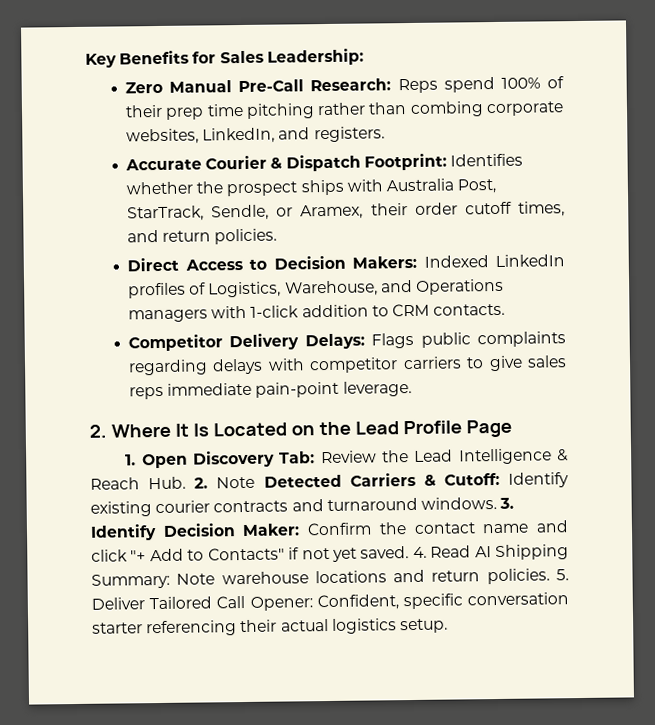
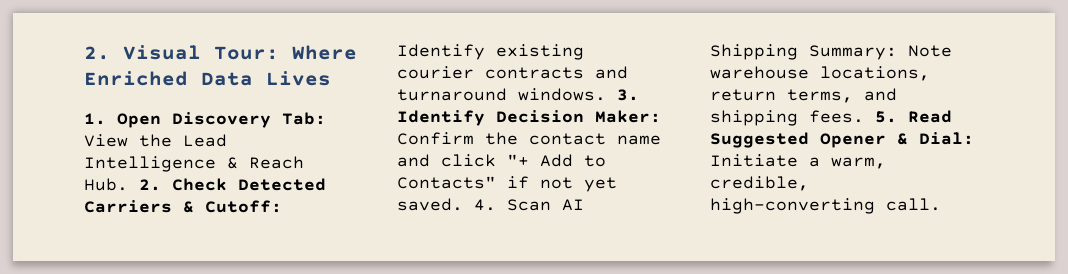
[85,48,364,68] [125,76,564,94] [125,101,564,120] [126,126,385,145] [125,153,523,172] [126,178,498,197] [127,201,565,222] [127,228,278,245] [127,254,565,272] [128,278,504,299] [128,303,506,323] [128,331,566,352] [128,355,567,376] [129,381,412,400] [89,419,512,438] Key Benefits for Sales Leadership: // Zero Manual Pre-Call Research: Reps spend 100% of their prep time pitching rather than combing corporate websites, LinkedIn, and registers. // Accurate Courier & Dispatch Footprint: Identifies whether the prospect ships with Australia Post, StarTrack, Sendle, or Aramex, their order cutoff times, and return policies. // Direct Access to Decision Makers: Indexed LinkedIn profiles of Logistics, Warehouse, and Operations managers with 1-click addition to CRM contacts. // Competitor Delivery Delays: Flags public complaints regarding delays with competitor carriers to give sales reps immediate pain-point leverage. // 2. Where It Is Located on the Lead Profile Page -> [84,45,357,60] [84,71,331,86] 2. Visual Tour: Where Enriched Data Lives
[320,450,377,464] Review -> [84,134,128,147] View
[216,476,256,489] Note -> [172,178,227,191] Check
[430,545,472,558] Read -> [507,199,551,211] Scan
[314,568,569,585] [91,592,569,611] [92,618,448,637] locations and return policies. 5. Deliver Tailored Call Opener: Confident, specific conversation starter referencing their actual logistics setup. -> [820,66,930,81] [710,88,897,103] [710,110,952,126] [710,132,974,148] [710,154,886,169] [710,176,809,191] [710,198,941,214] locations, return terms, and shipping fees. 5. Read Suggested Opener & Dial: Initiate a warm, credible, high-converting call.

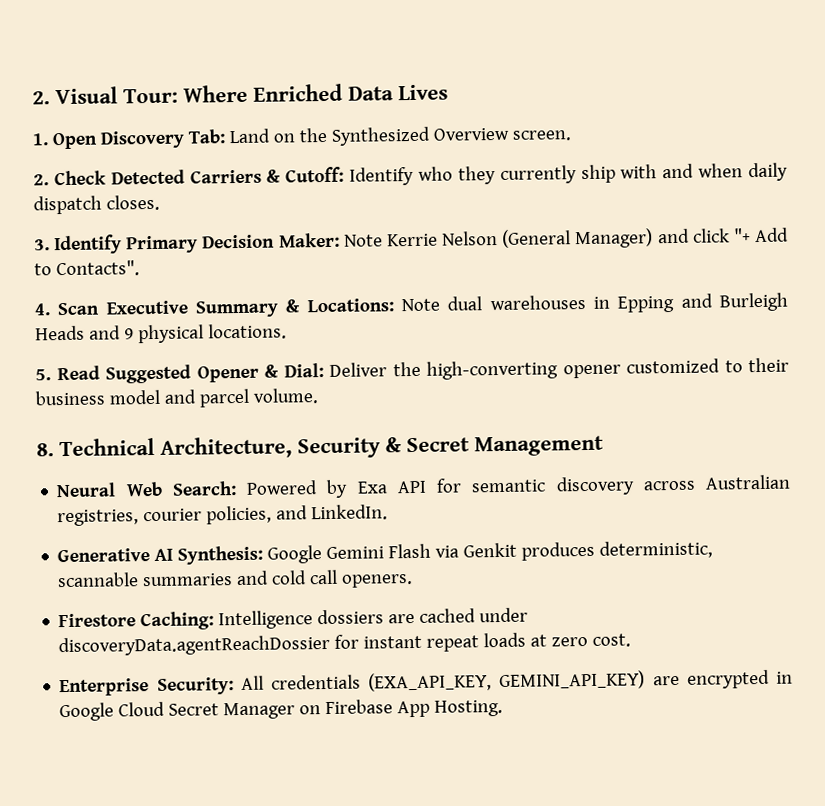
[84,134,227,147] [84,156,304,172] [84,178,128,191] View the Lead Intelligence & Reach Hub. -> [228,126,571,146] Land on the Synthesized Overview screen. //
[496,44,584,60] [397,66,628,79] [397,88,606,101] existing courier contracts and turnaround windows. -> [418,162,789,185] [33,194,160,215] who they currently ship with and when daily dispatch closes. //
(485, 118) none -> [126,235,199,254] Primary
[397,132,661,145] Confirm the contact name -> [343,228,654,249] Note Kerrie Nelson (General Manager)
[397,176,617,192] [397,198,584,211] [710,44,952,60] [710,66,930,81] [710,88,897,103] [710,110,864,126] Contacts" if not yet saved. 4. Scan AI Shipping Summary: Note warehouse locations, return terms, and shipping fees. -> [55,260,140,277] [34,292,788,318] [35,323,287,344] Contacts". // 4. Scan Executive Summary & Locations: Note dual warehouses in Epping and Burleigh Heads and 9 physical locations. //
[710,154,886,169] [710,176,809,191] [710,198,941,214] Initiate a warm, credible, high-converting call. -> [329,357,789,380] [35,388,318,408] [36,435,604,459] [56,474,791,498] [57,504,389,527] [57,540,714,565] [57,569,414,588] [58,607,529,631] [58,632,632,657] [59,669,793,697] [59,699,504,722] Deliver the high-converting opener customized to their business model and parcel volume. // 8. Technical Architecture, Security & Secret Management // Neural Web Search: Powered by Exa API for semantic discovery across Australian registries, courier policies, and LinkedIn. // Generative AI Synthesis: Google Gemini Flash via Genkit produces deterministic, scannable summaries and cold call openers. // Firestore Caching: Intelligence dossiers are cached under discoveryData.agentReachDossier for instant repeat loads at zero cost. // Enterprise Security: All credentials (EXA_API_KEY, GEMINI_API_KEY) are encrypted in Google Cloud Secret Manager on Firebase App Hosting.

